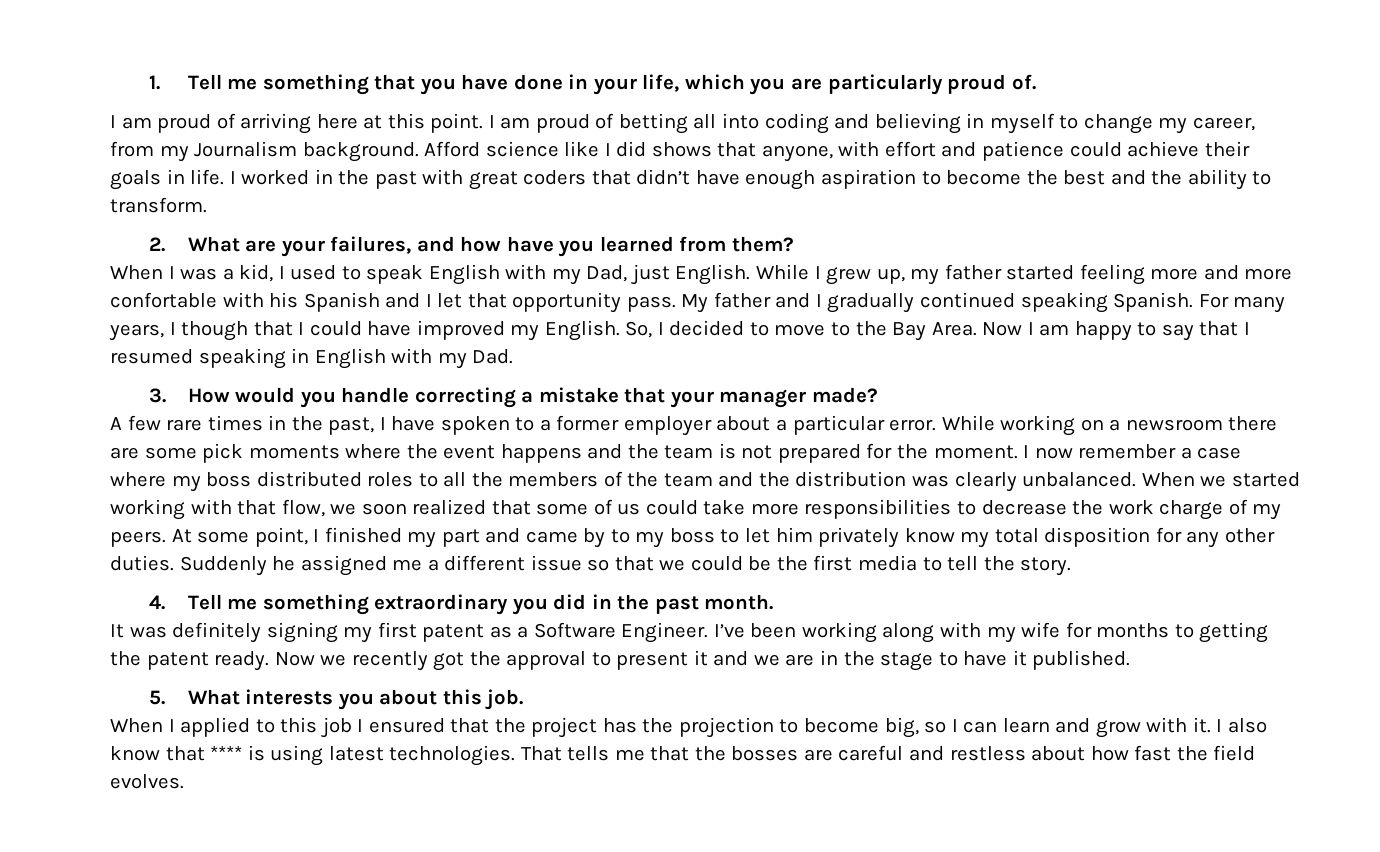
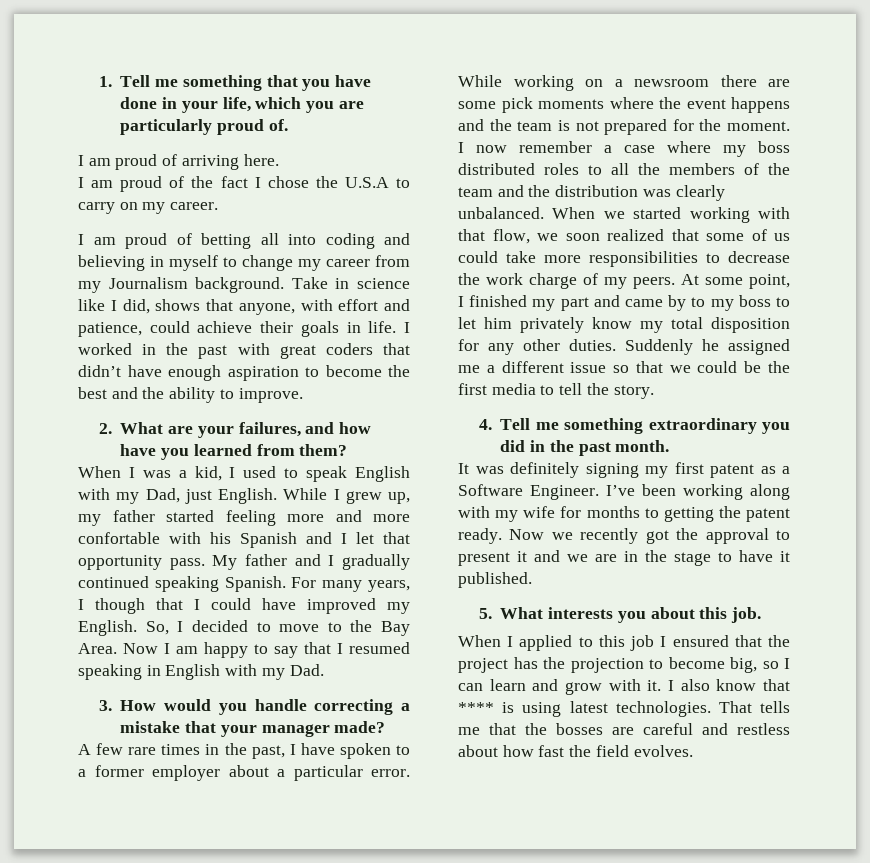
[316,113,484,133] here at this point. -> [243,154,279,166] [78,176,410,192] [78,202,219,214] here. // I am proud of the fact I chose the U.S.A to carry on my career. //
[1192,117,1255,131] career, -> [326,259,370,267] career
[424,141,481,157] Afford -> [291,277,350,289] Take in
[616,141,647,157] did -> [122,299,150,314] did,
[982,141,1065,161] patience -> [78,322,142,337] patience,
[110,197,207,213] transform. -> [238,388,303,403] improve.

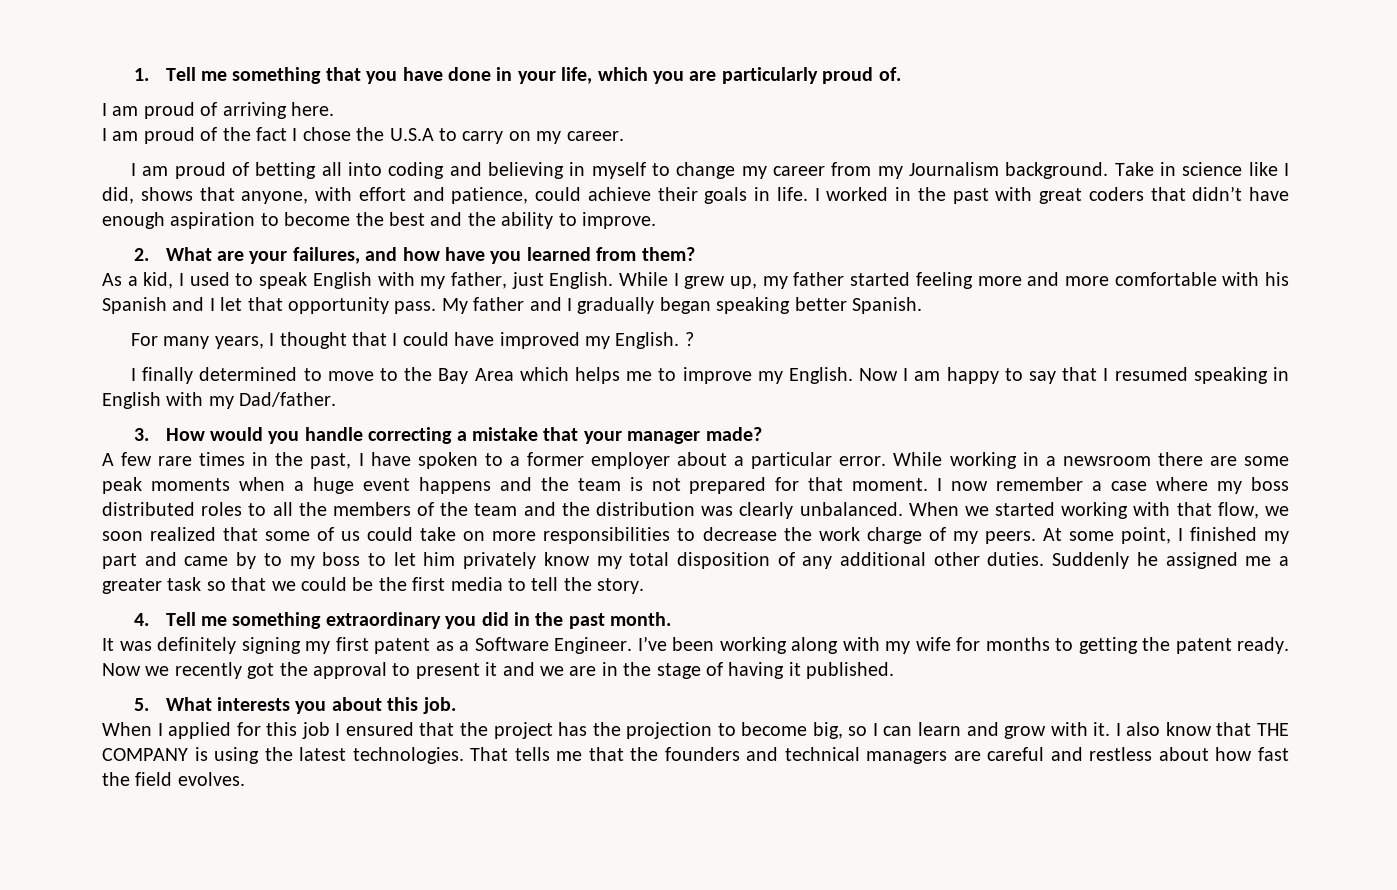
[78,466,171,478] When I was -> [102,273,122,286] As
[145,488,180,503] Dad, -> [450,272,507,289] father,
[78,532,160,544] confortable -> [1114,272,1217,286] comfortable
[78,576,219,592] continued speaking -> [659,297,847,314] began speaking better
(286, 584) none -> (922, 305) //
[95,598,145,614] though -> [279,332,347,349] thought
[145,620,248,635] So, I decided -> [684,332,694,346] [130,367,298,384] ? // I finally determined
[78,643,117,654] Area. -> [474,367,853,384] Area which helps me to improve my English.
[289,664,324,676] Dad. -> [239,392,337,407] Dad/father.
[585,79,603,87] on -> [1022,452,1039,466] in
[501,97,681,113] pick moments where the -> [102,477,354,494] peak moments when a huge
[699,119,722,131] the -> [808,477,844,491] that
(536, 257) none -> [463,531,486,541] on
[458,339,514,355] for any -> [777,552,927,569] of any additional
[501,361,607,373] different issue -> [102,577,202,594] greater task
[718,550,773,562] to have -> [705,662,785,679] of having
[578,637,593,647] to -> [236,722,261,736] for
[458,702,494,713] **** -> [1257,723,1289,736] [102,748,188,761] THE COMPANY
(562, 709) none -> [264,747,293,761] the
[556,723,603,735] bosses -> [664,747,948,764] founders and technical managers

